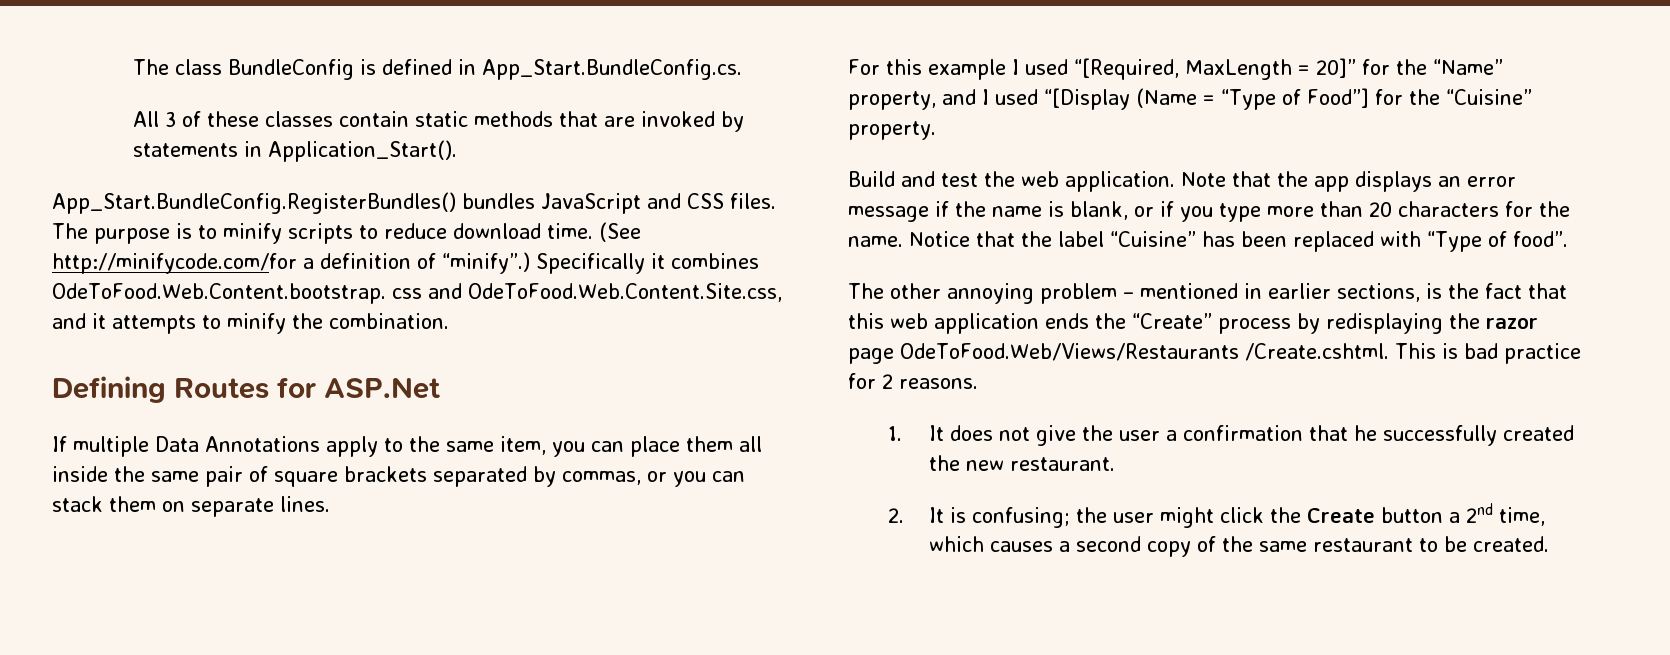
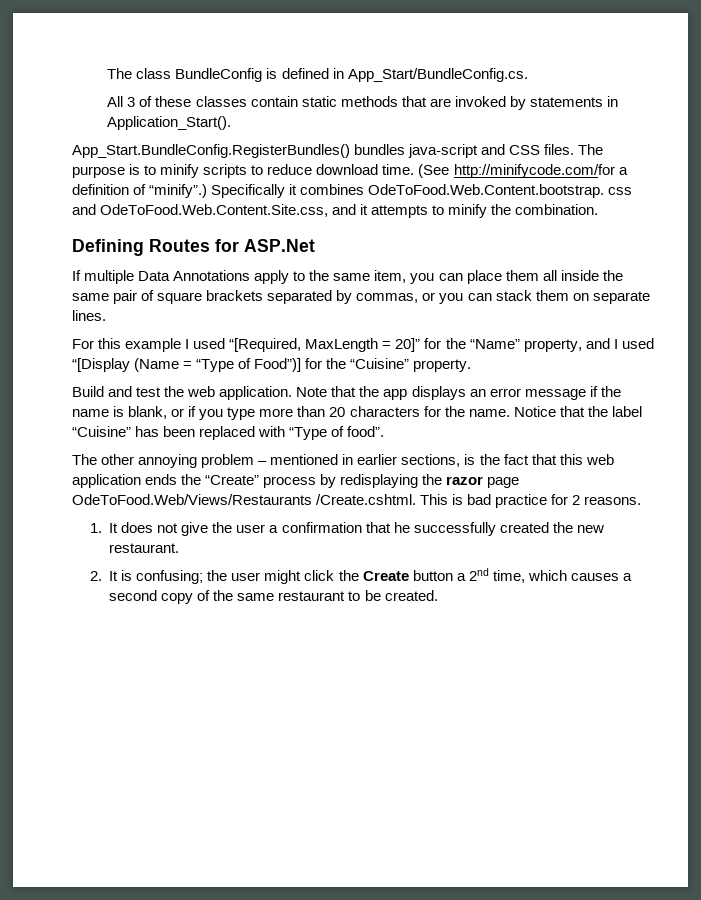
[481,59,742,80] App_Start.BundleConfig.cs. -> [347,68,528,82] App_Start/BundleConfig.cs.
[541,193,641,214] JavaScript -> [408,144,479,158] java-script
[1306,88,1369,108] Food”] -> [254,358,302,372] Food”)]

